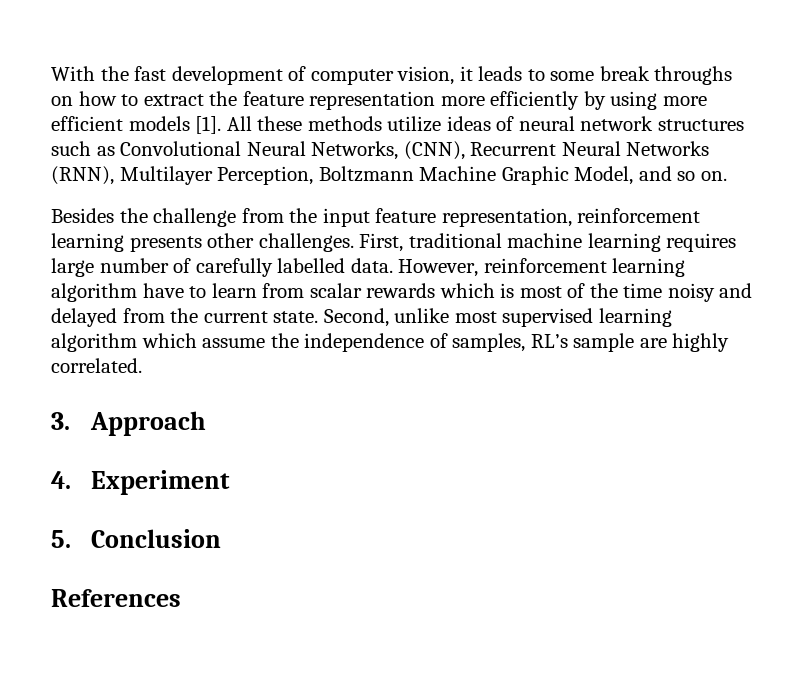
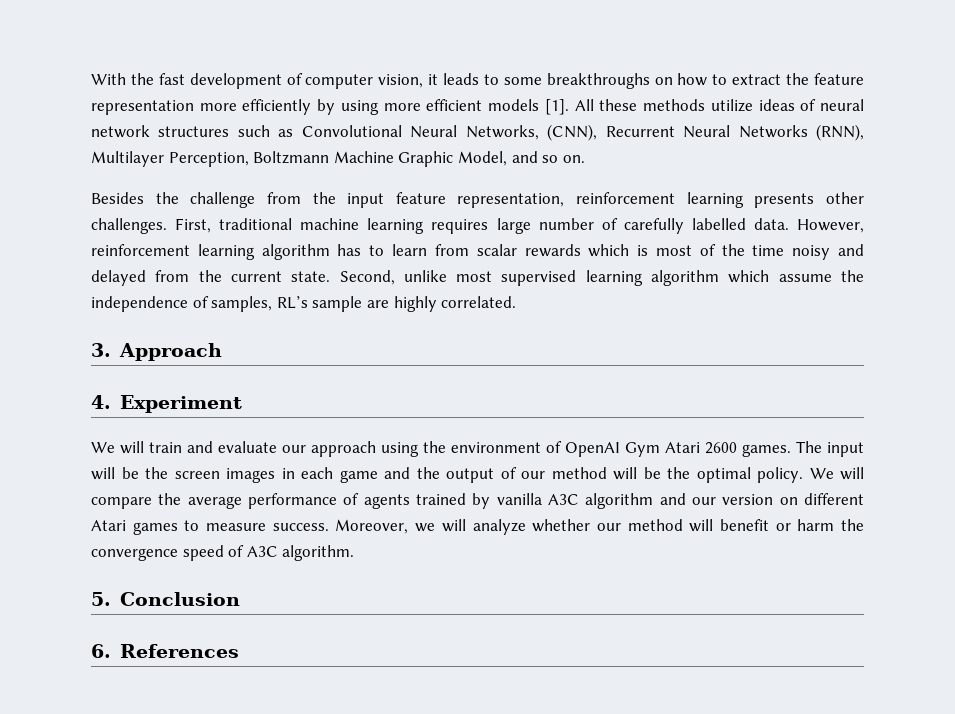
[599,66,733,85] break throughs -> [546,73,650,89] breakthroughs
[142,283,184,298] have -> [337,244,362,256] has
(231, 482) none -> [91,441,864,457] [91,467,864,483] [91,493,865,509] [91,519,864,535] [91,545,355,561] // We will train and evaluate our approach using the environment of OpenAI Gym Atari 2600 games. The input will be the screen images in each game and the output of our method will be the optimal policy. We will compare the average performance of agents trained by vanilla A3C algorithm and our version on different Atari games to measure success. Moreover, we will analyze whether our method will benefit or harm the convergence speed of A3C algorithm.
(222, 538) none -> [91,644,111,658] 6.

